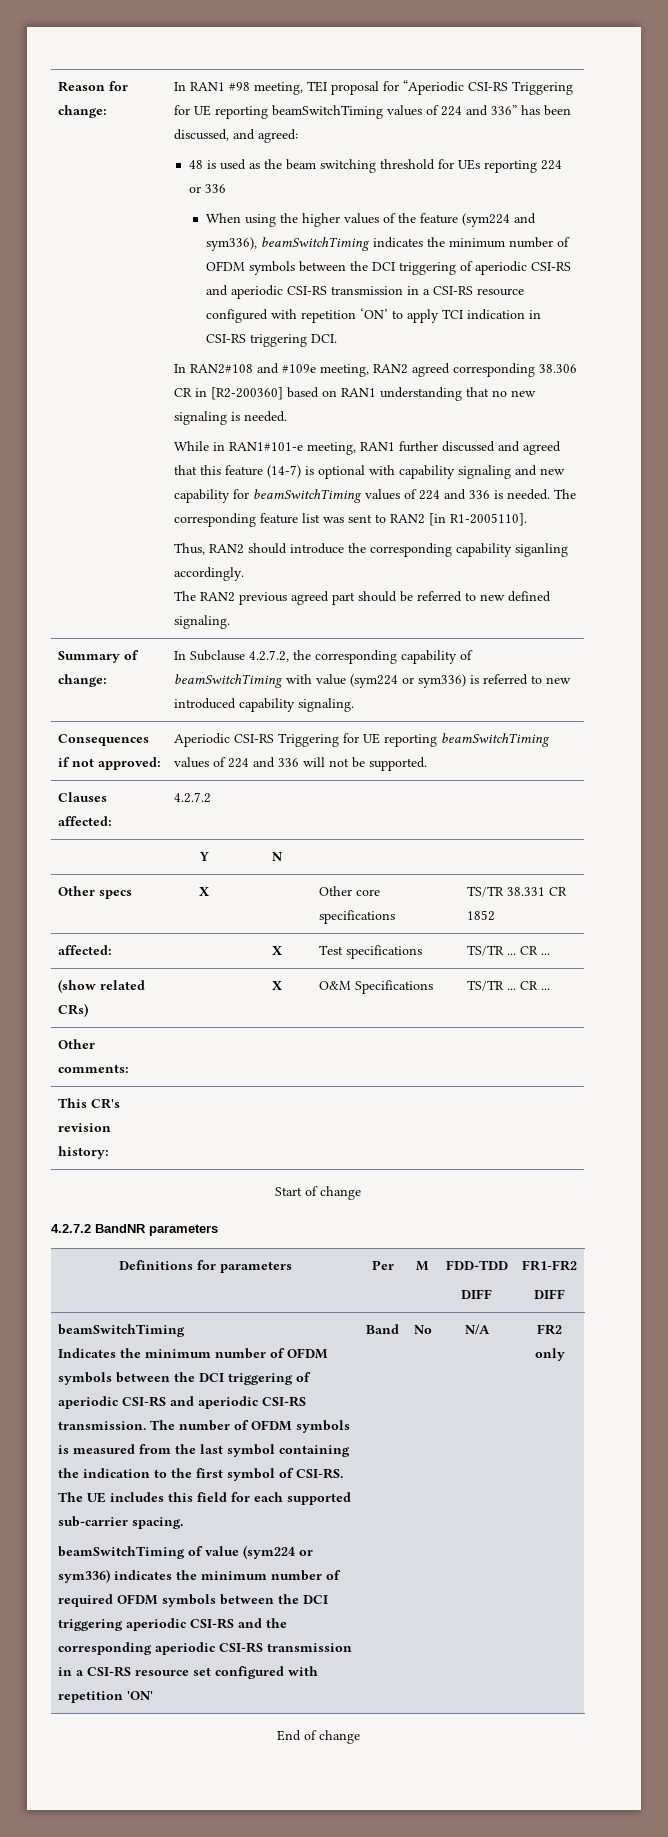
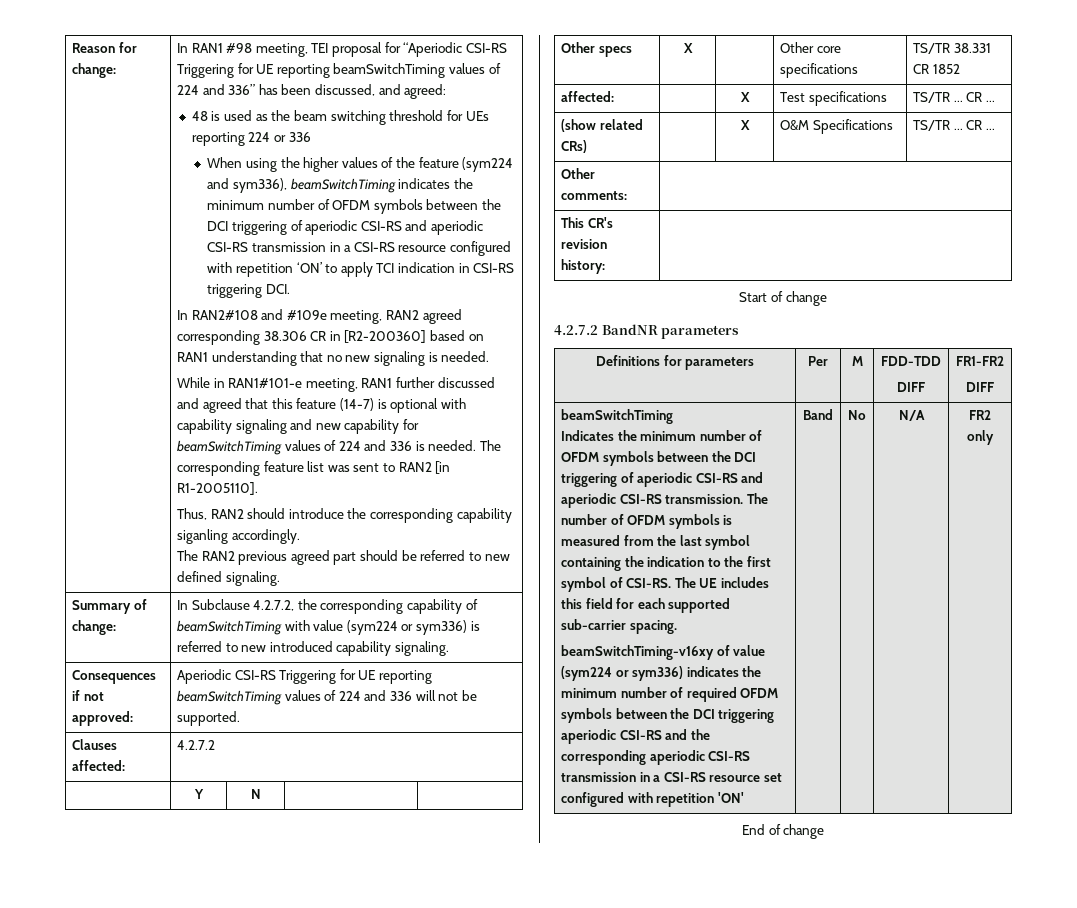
[57,1546,185,1559] beamSwitchTiming -> [560,645,714,660] beamSwitchTiming-v16xy

